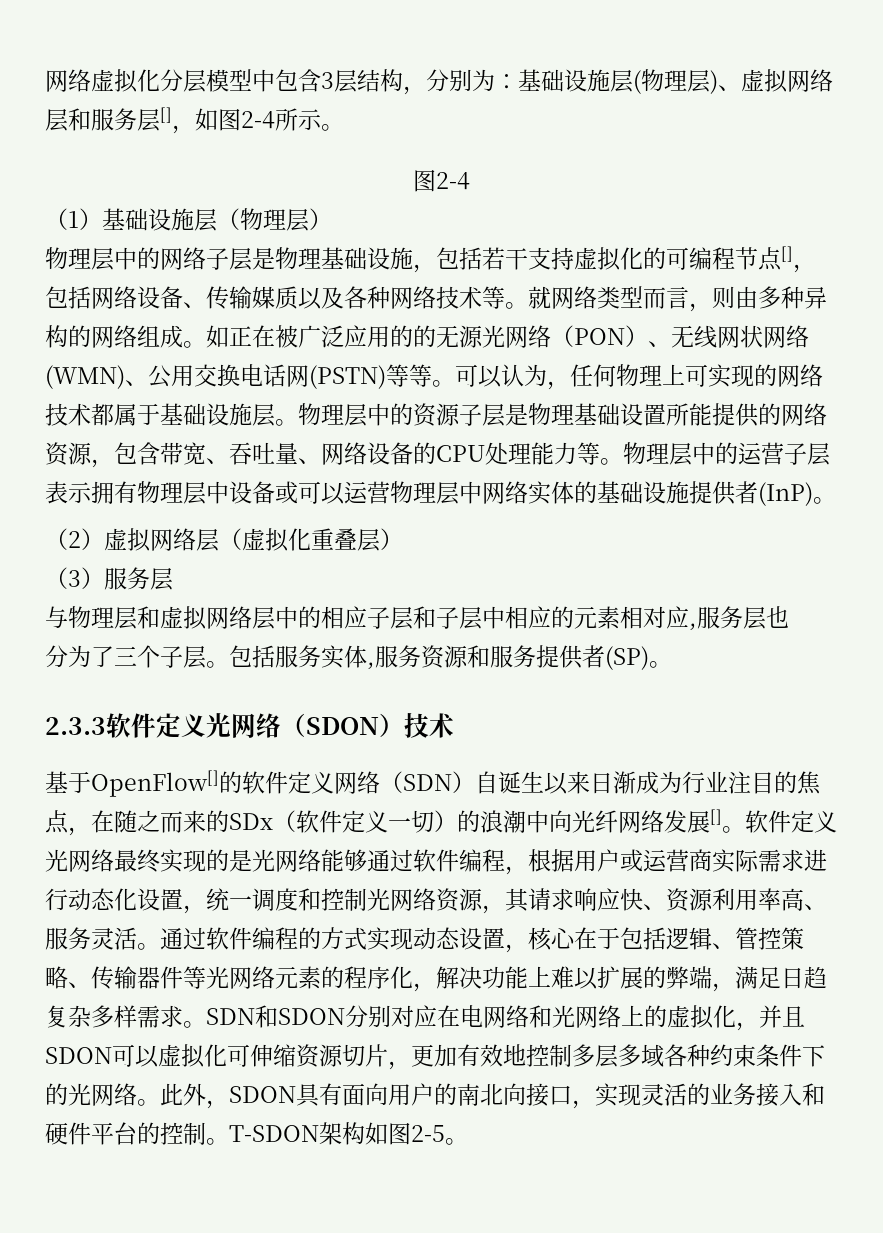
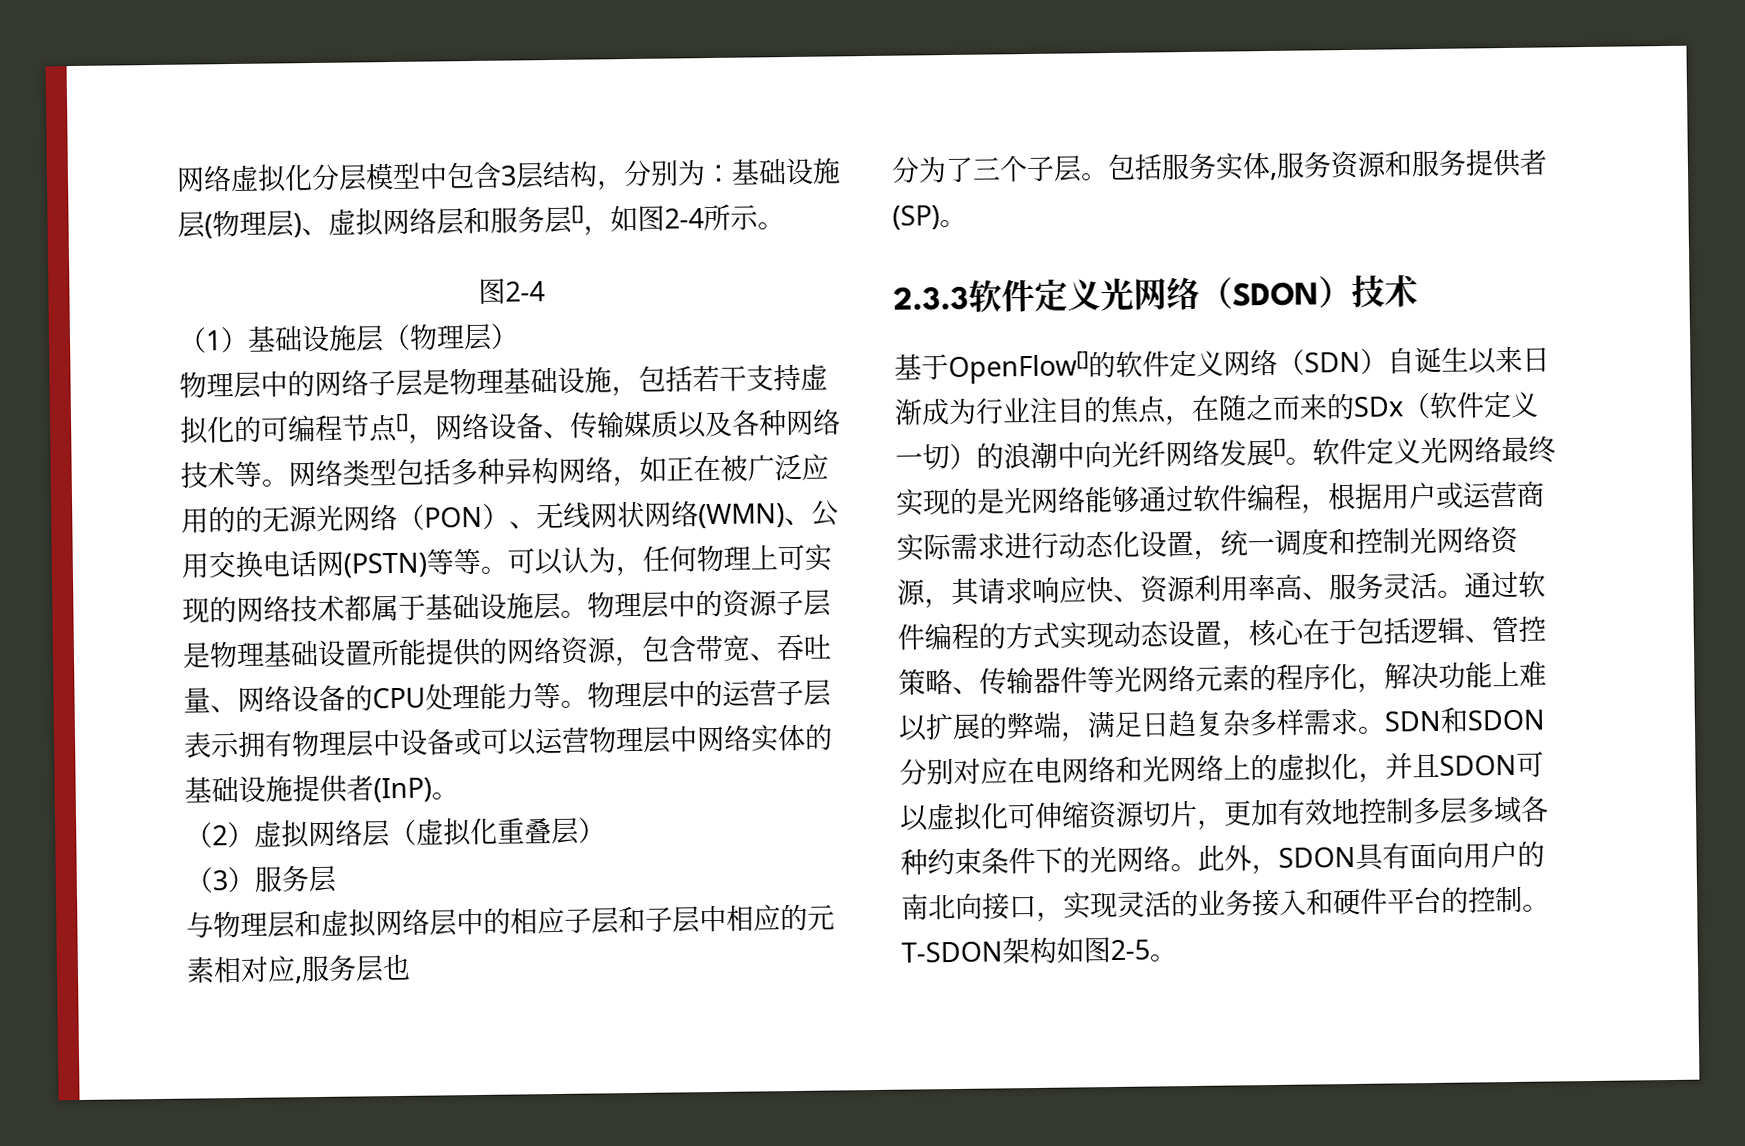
[45,286,91,309] 包括 -> (436, 438) none
[528,286,551,309] 就 -> (289, 483) none
[643,286,827,312] [45,325,206,348] 而言，则由多种异构的网络组成。 -> [396,456,640,487] 包括多种异构网络，

